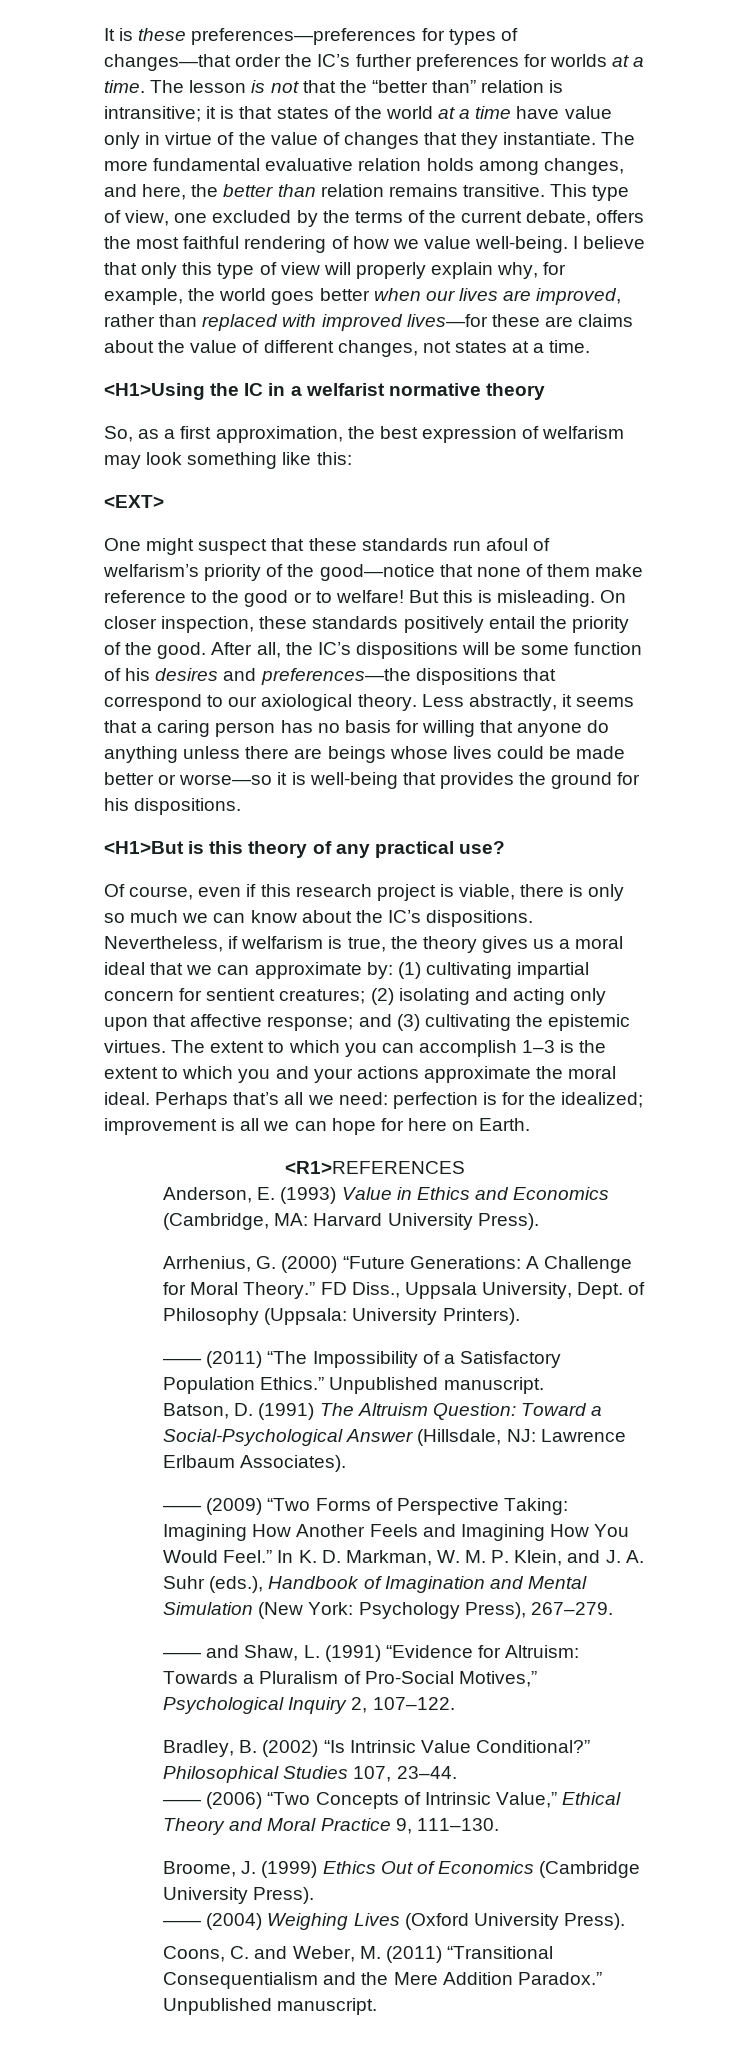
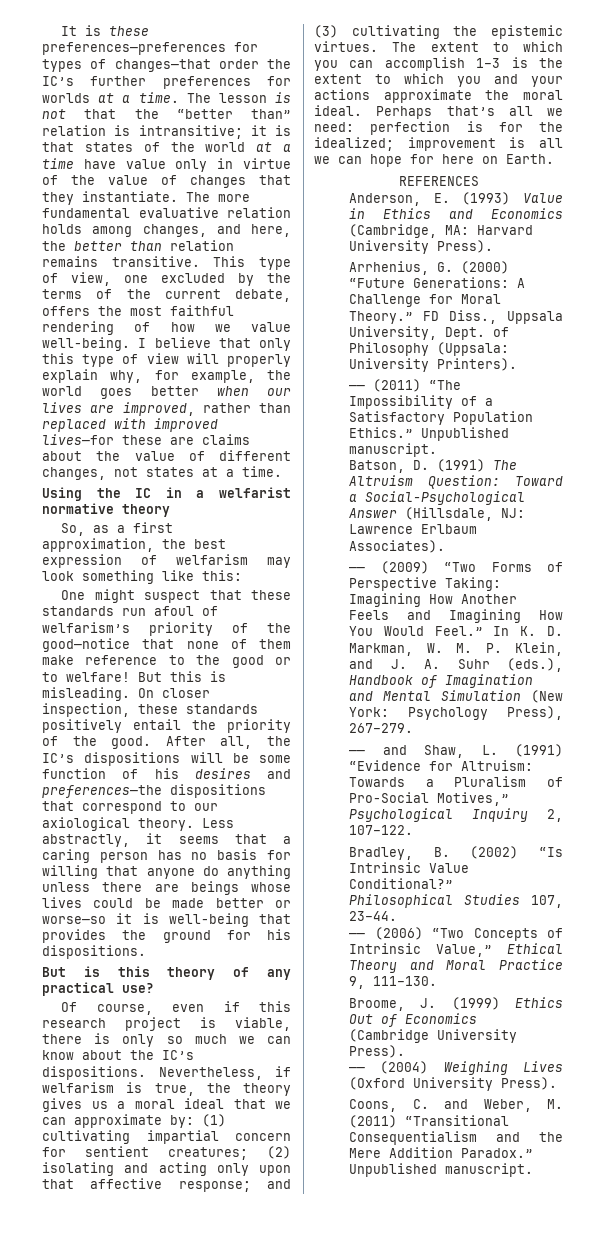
[104,383,205,400] <H1>Using -> [42,487,82,501] Using
[104,495,164,508] // <EXT> -> (242, 575) none
[104,841,184,854] <H1>But -> [42,967,66,977] But
[285,1161,465,1174] <R1>REFERENCES -> [398,176,479,186] REFERENCES

